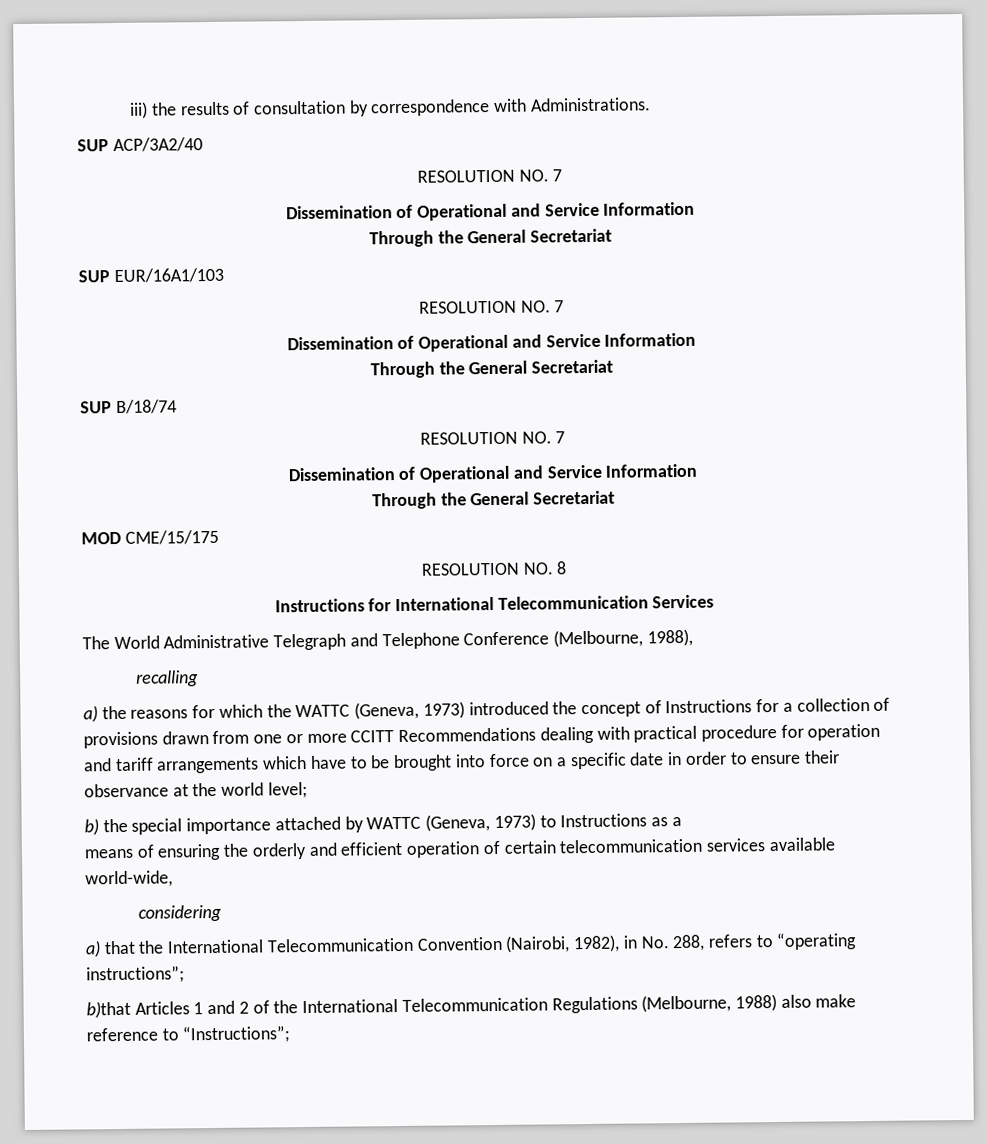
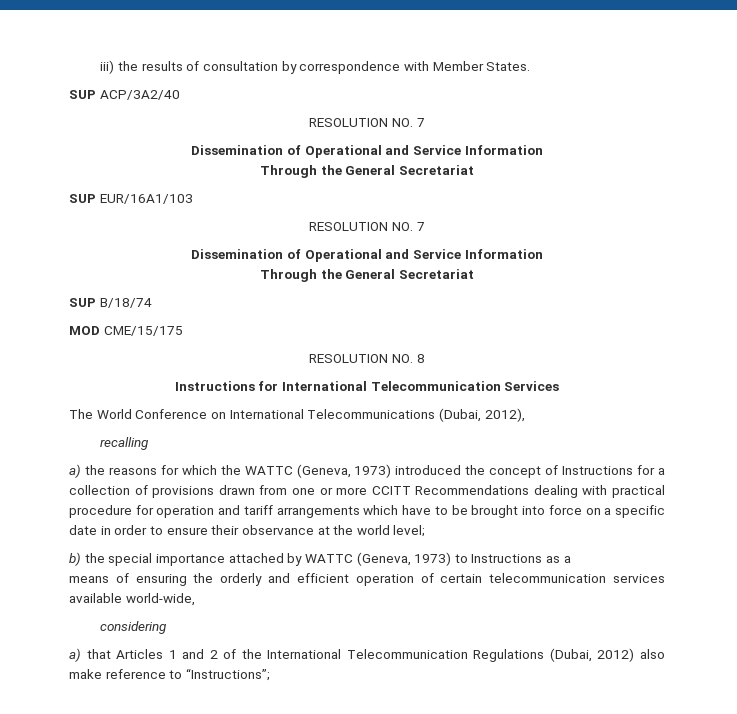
[529,97,651,112] Administrations. -> [432,61,531,71] Member States.
[419,431,566,445] [287,463,698,483] [371,490,616,510] // RESOLUTION NO. 7 // Dissemination of Operational and Service Information // Through the General Secretariat -> (152, 303) none
[163,628,693,651] Administrative Telegraph and Telephone Conference (Melbourne, 1988), -> [135,408,525,422] Conference on International Telecommunications (Dubai, 2012),
[138,932,858,954] [86,965,185,984] [86,1000,131,1019] the International Telecommunication Convention (Nairobi, 1982), in No. 288, refers to “operating instructions”; // b)that -> (111, 654) none
[641,994,777,1013] (Melbourne, 1988) -> [549,648,635,662] (Dubai, 2012)

